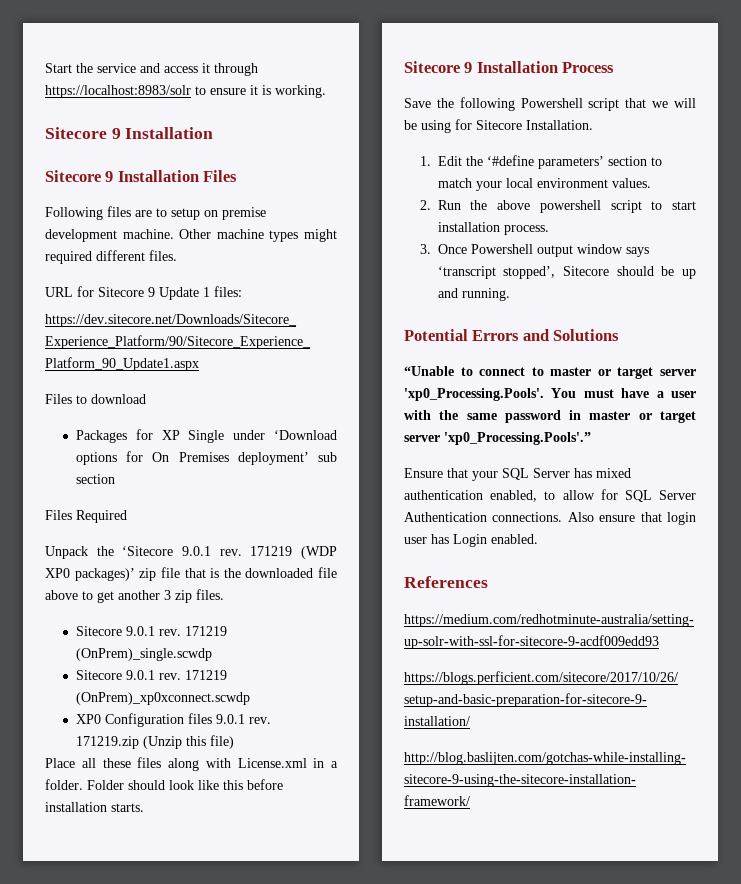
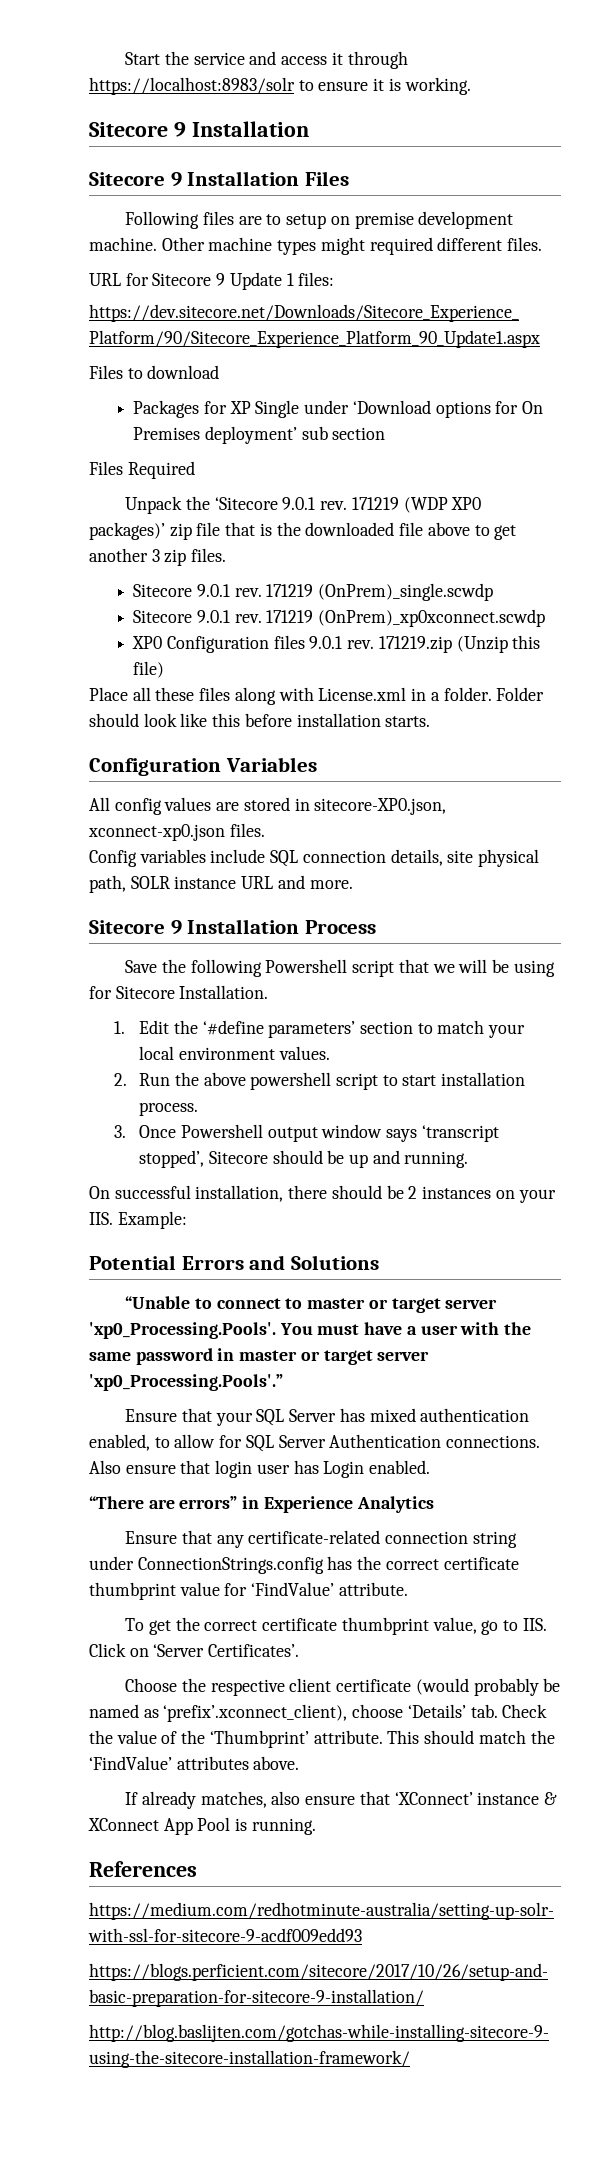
(144, 807) none -> [89,757,317,776] [89,797,447,815] [88,823,265,841] [89,849,540,867] [89,875,353,893] // Configuration Variables // All config values are stored in sitecore-XP0.json, xconnect-xp0.json files. // Config variables include SQL connection details, site physical path, SOLR instance URL and more.
(510, 294) none -> [89,1185,556,1203] [89,1211,187,1229] // On successful installation, there should be 2 instances on your IIS. Example:
(538, 539) none -> [89,1496,434,1513] [125,1530,517,1548] [89,1556,519,1574] [89,1582,408,1600] [125,1617,547,1635] [89,1643,300,1657] [125,1678,561,1696] [89,1704,548,1722] [89,1730,555,1748] [89,1756,300,1770] [125,1791,558,1809] [88,1817,316,1835] // “There are errors” in Experience Analytics // Ensure that any certificate-related connection string under ConnectionStrings.config has the correct certificate thumbprint value for ‘FindValue’ attribute. // To get the correct certificate thumbprint value, go to IIS. Click on ‘Server Certificates’. // Choose the respective client certificate (would probably be named as ‘prefix’.xconnect_client), choose ‘Details’ tab. Check the value of the ‘Thumbprint’ attribute. This should match the ‘FindValue’ attributes above. // If already matches, also ensure that ‘XConnect’ instance & XConnect App Pool is running.

